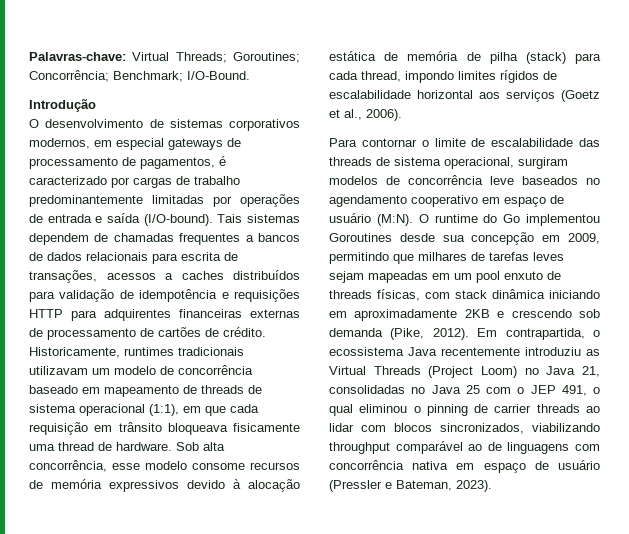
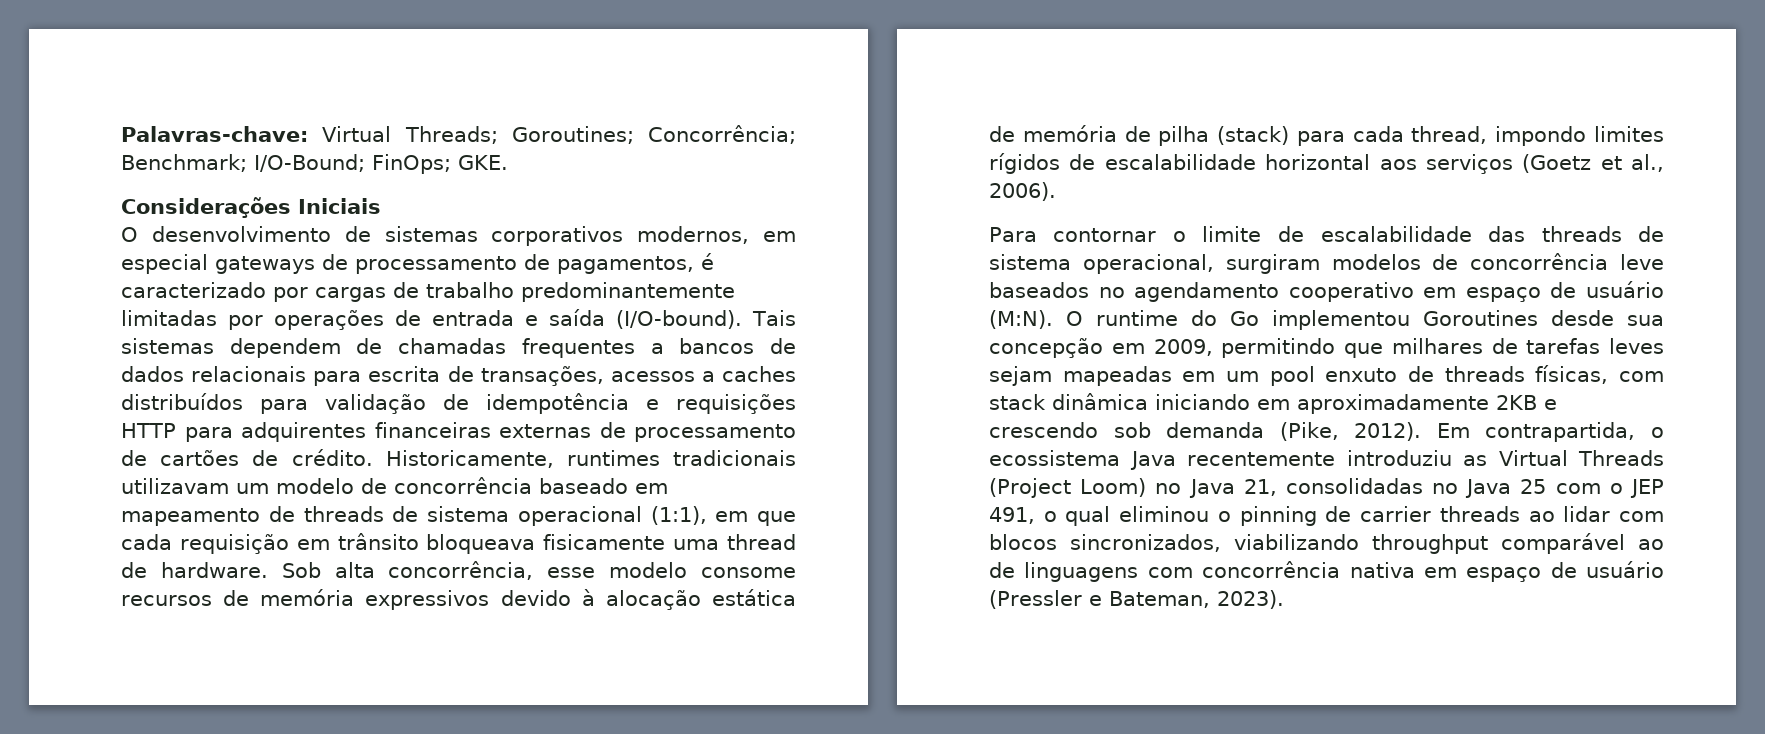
[187,71,250,80] [29,99,96,112] I/O-Bound. // Introdução -> [254,154,508,174] [121,197,381,218] I/O-Bound; FinOps; GKE. // Considerações Iniciais

